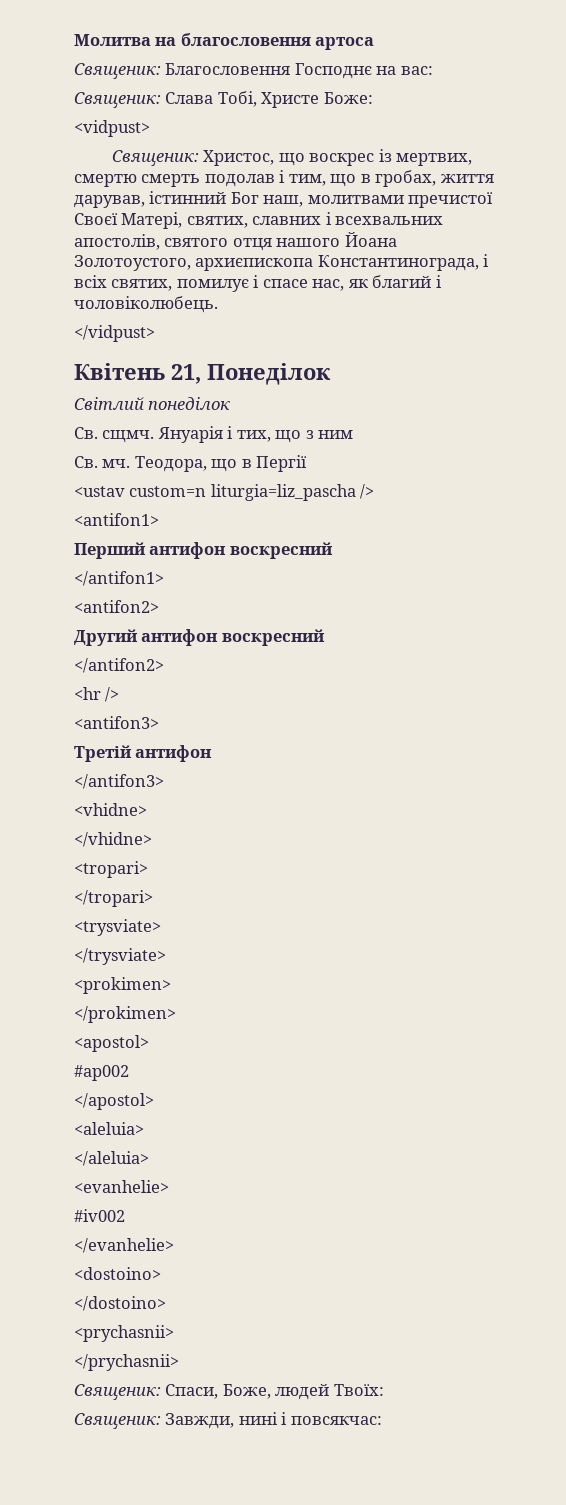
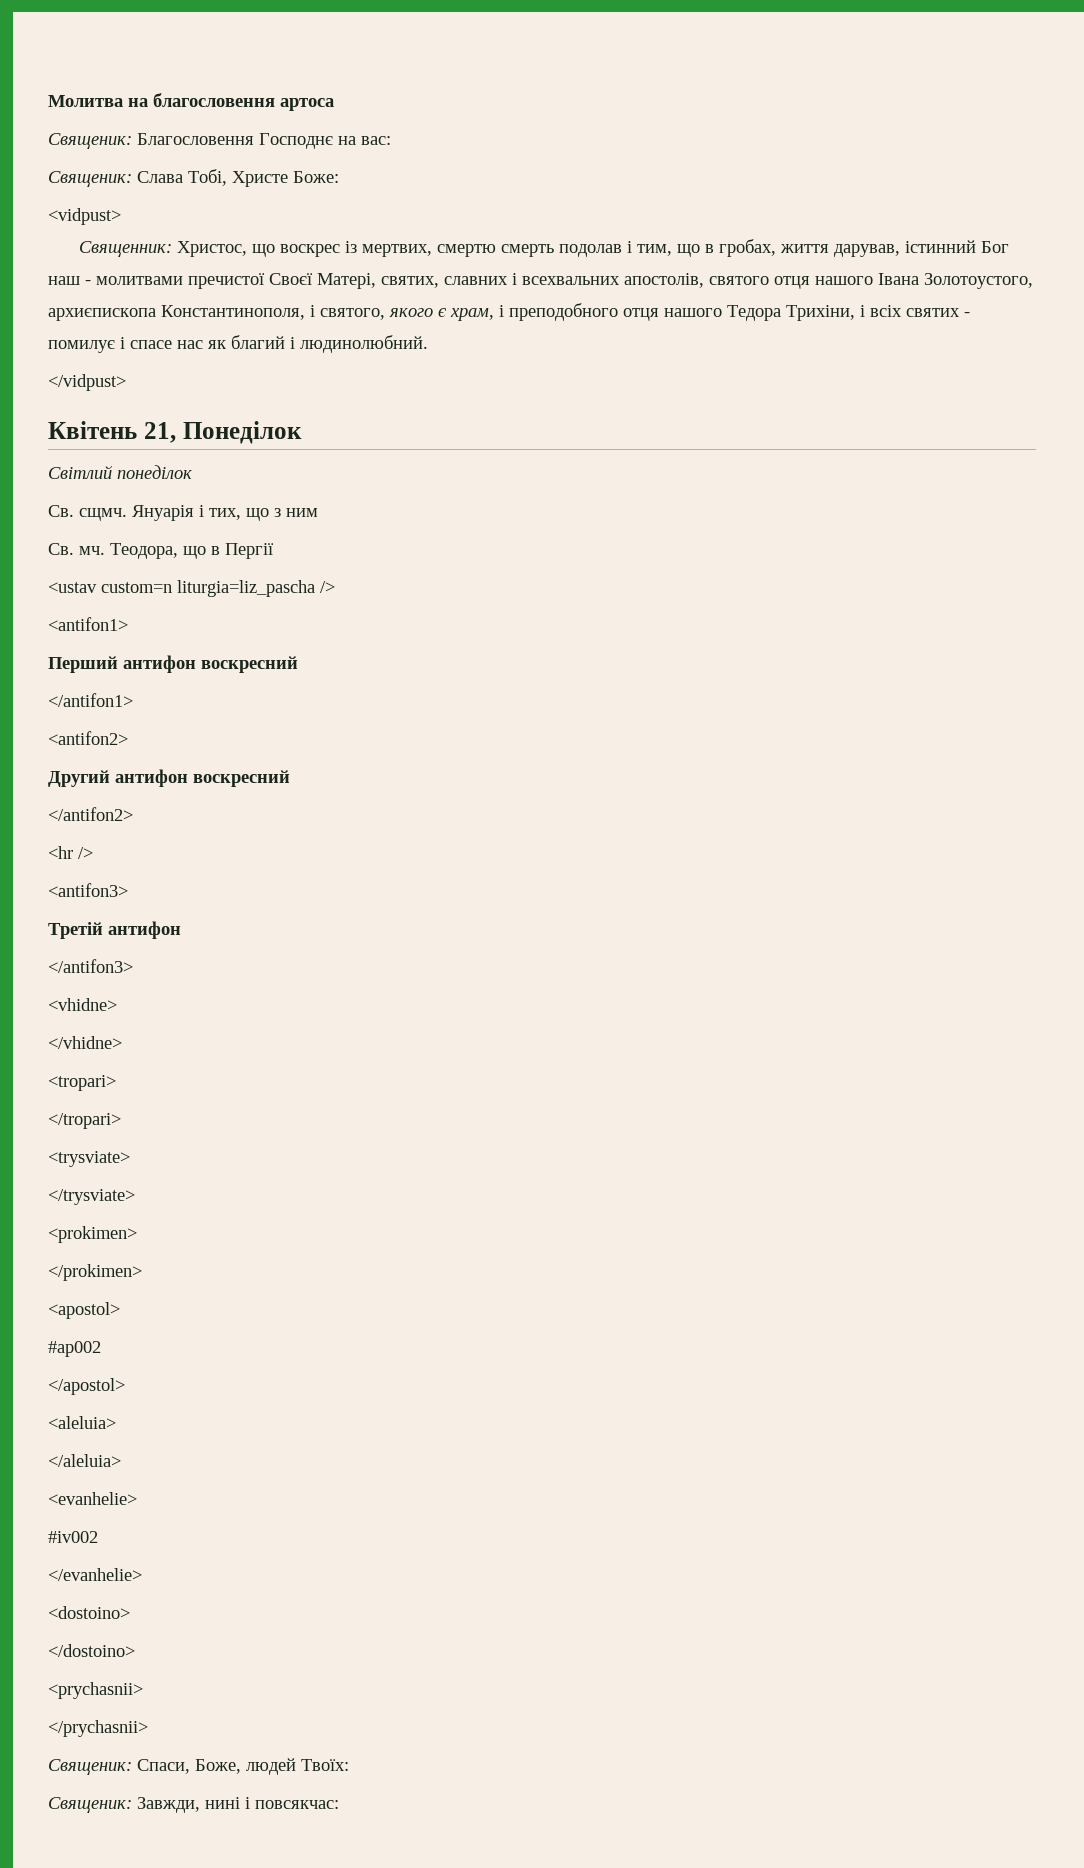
[111,150,199,166] Священик: -> [78,241,172,257] Священник:
[263,195,304,207] наш, -> [48,276,91,285] наш -
[344,232,397,247] Йоана -> [878,273,919,285] Івана
[317,254,490,271] [74,275,173,291] Константинограда, і всіх святих, -> [161,303,970,321] Константинополя, і святого, якого є храм, і преподобного отця нашого Тедора Трихіни, і всіх святих -
[312,279,345,291] нас, -> [177,340,203,349] нас
[74,296,218,313] чоловіколюбець. -> [300,335,428,353] людинолюбний.

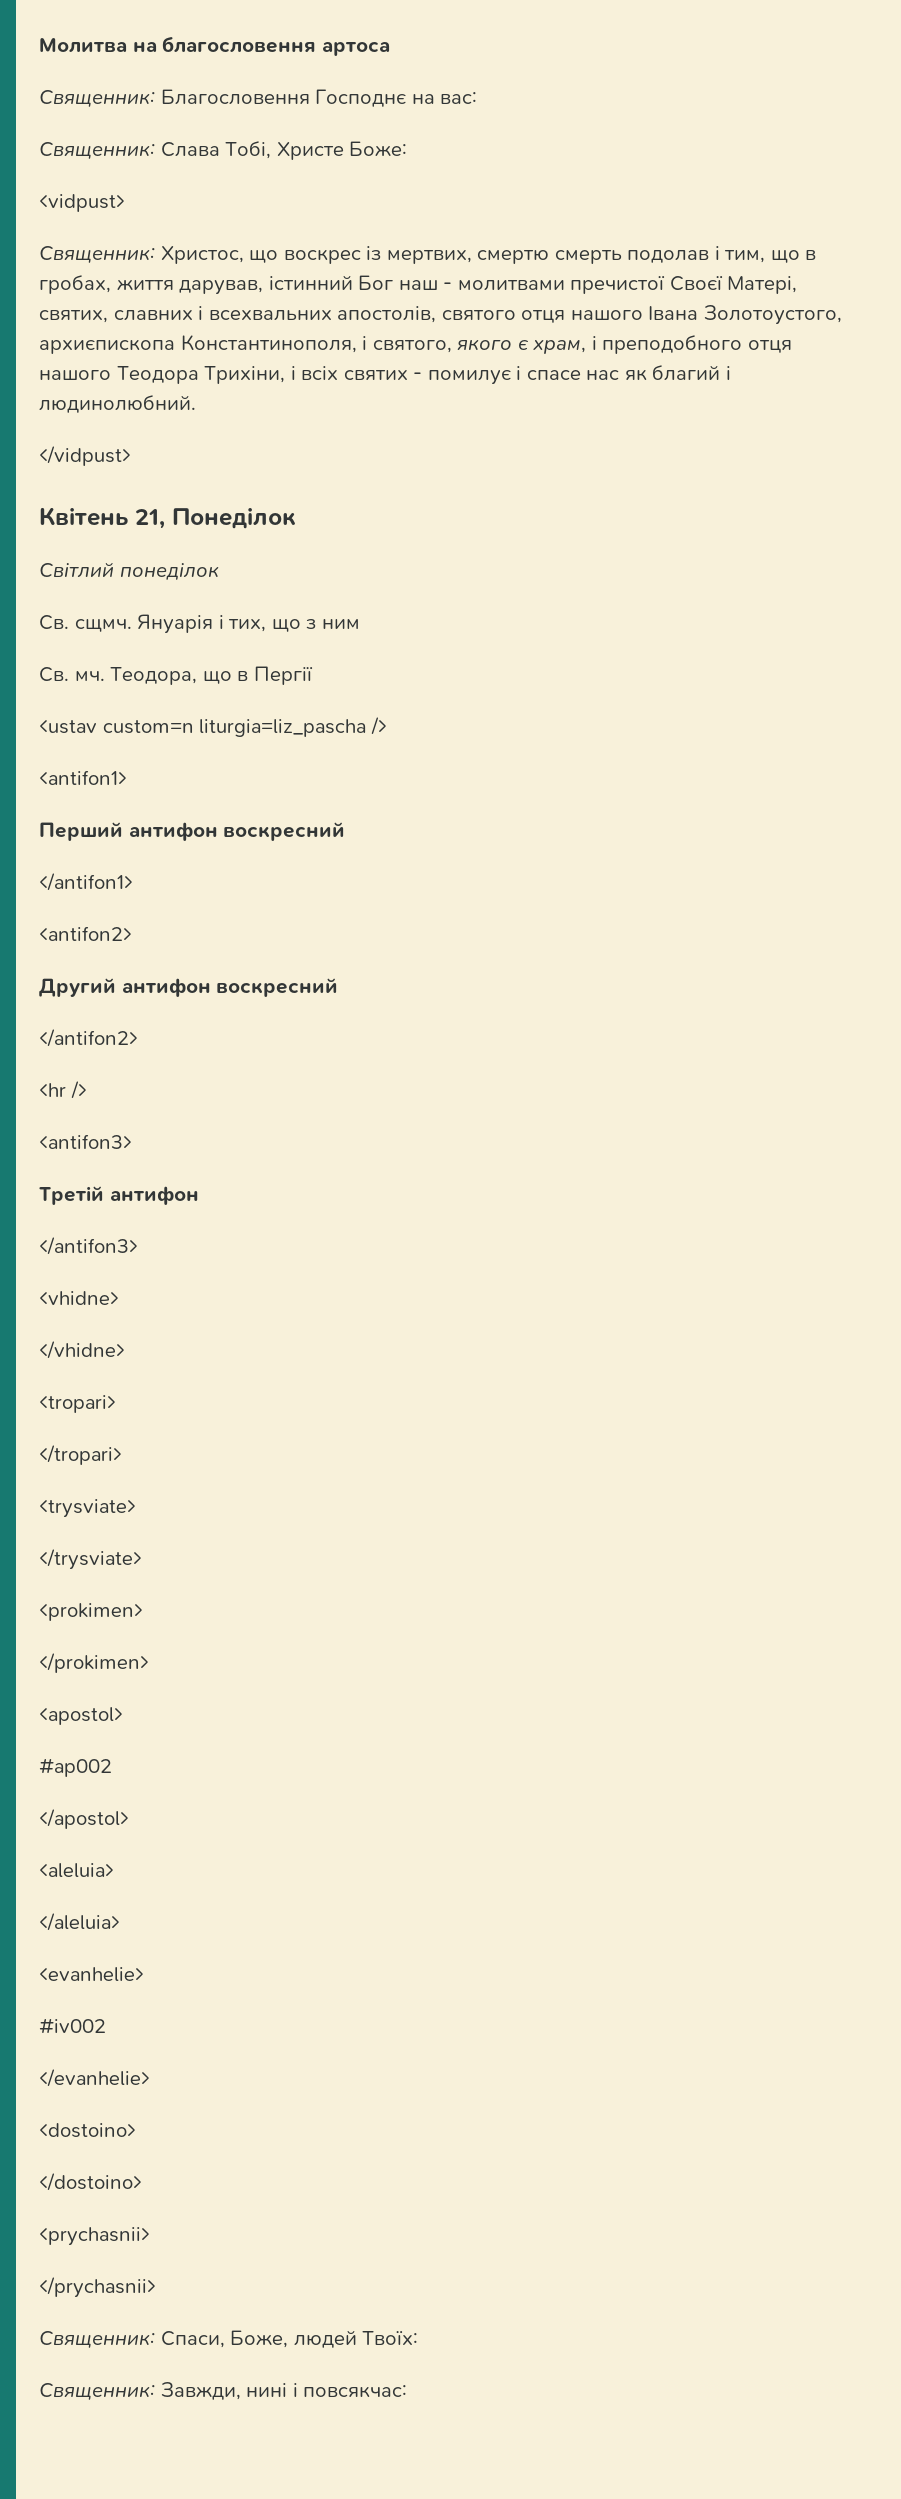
[48,133,132,149] Священик: -> [39,90,155,107] Священник:
[48,171,132,187] Священик: -> [39,142,155,159] Священник:
[727,305,781,321] Тедора -> [116,366,199,384] Теодора
[48,1759,132,1775] Священик: -> [39,2331,155,2348] Священник:
[48,1797,132,1813] Священик: -> [39,2383,155,2400] Священник:

